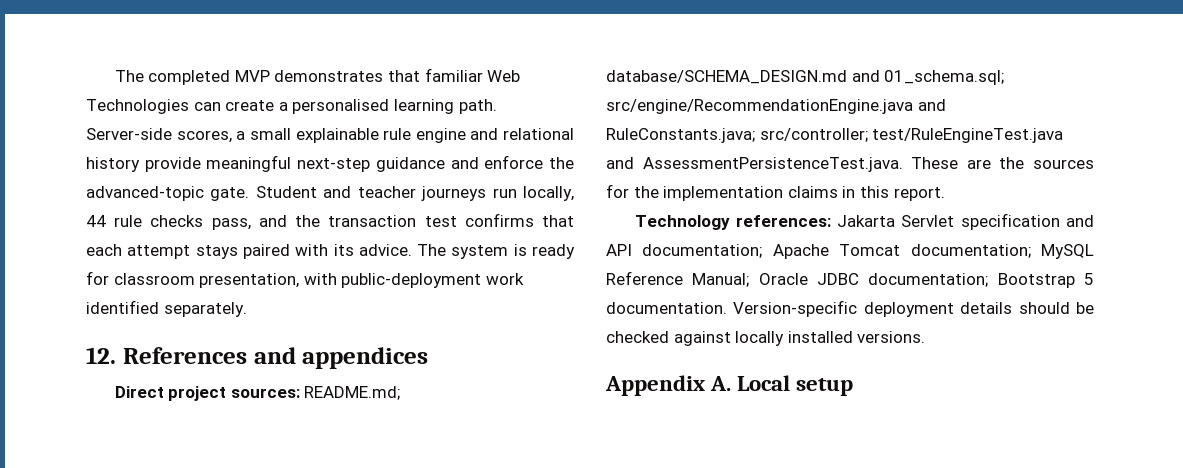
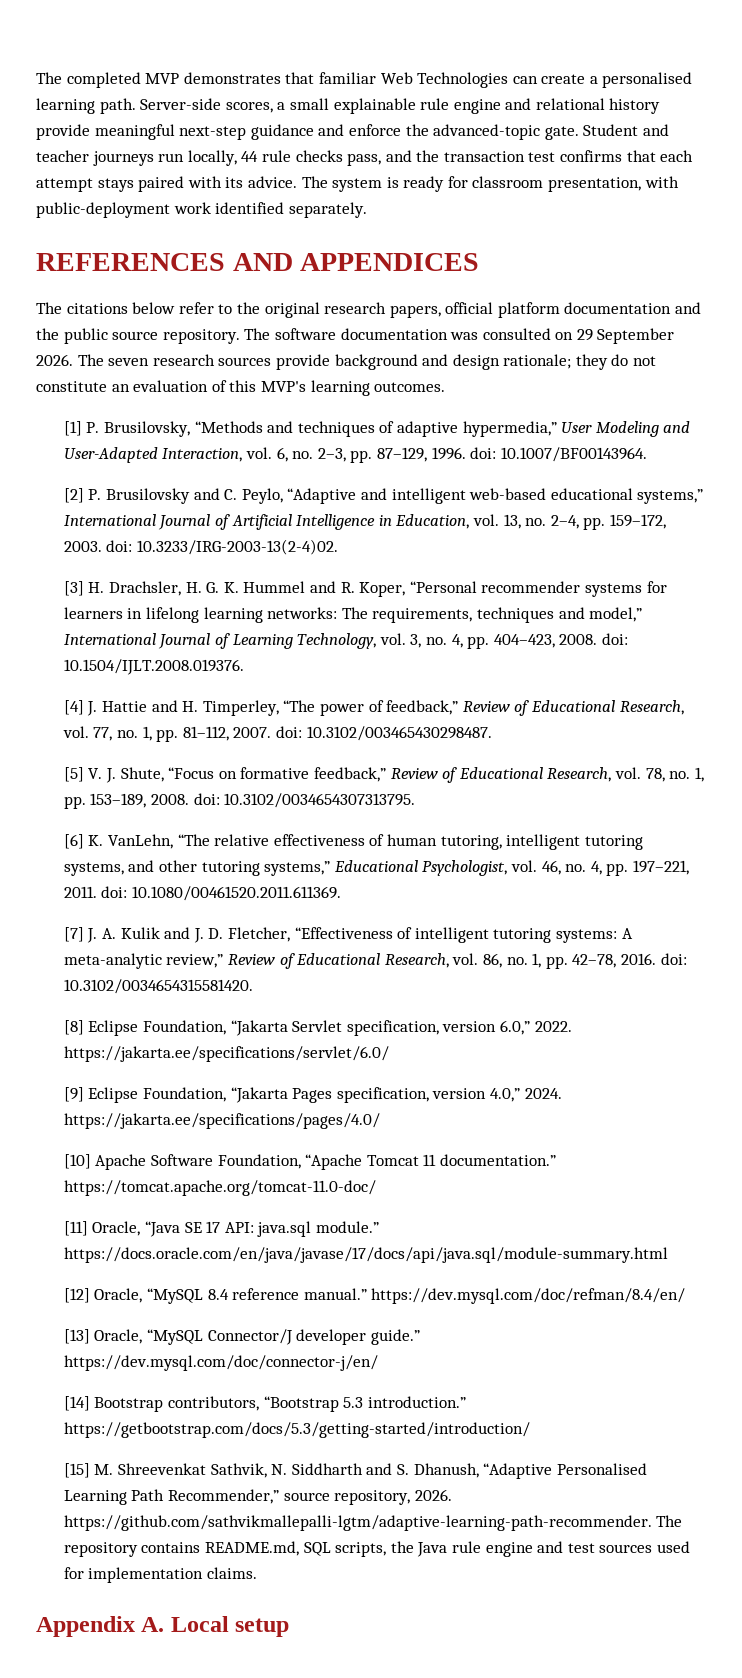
[86,347,429,369] [114,386,401,401] [606,70,1005,85] [606,99,946,114] [606,128,1064,143] [606,157,1094,172] [606,184,945,201] [634,213,1094,230] [606,244,1094,259] [606,271,1094,288] [606,300,1094,317] [606,331,926,346] 12. References and appendices // Direct project sources: README.md; database/SCHEMA_DESIGN.md and 01_schema.sql; src/engine/RecommendationEngine.java and RuleConstants.java; src/controller; test/RuleEngineTest.java and AssessmentPersistenceTest.java. These are the sources for the implementation claims in this report. // Technology references: Jakarta Servlet specification and API documentation; Apache Tomcat documentation; MySQL Reference Manual; Oracle JDBC documentation; Bootstrap 5 documentation. Version-specific deployment details should be checked against locally installed versions. -> [36,253,480,271] [36,302,702,318] [36,328,675,344] [36,354,657,370] [36,380,446,396] [63,421,691,437] [63,447,647,463] [63,488,704,504] [63,514,666,530] [63,539,339,555] [63,581,667,597] [63,607,643,623] [63,633,628,649] [63,659,244,675] [63,700,684,716] [62,726,492,742] [63,767,704,783] [63,793,416,809] [63,834,643,850] [63,860,689,876] [63,886,342,901] [63,927,633,943] [63,953,687,969] [63,979,253,994] [63,1020,572,1036] [63,1046,389,1062] [63,1087,562,1103] [63,1113,380,1129] [63,1154,556,1170] [63,1180,376,1196] [63,1221,379,1237] [63,1247,668,1263] [63,1288,686,1304] [63,1329,420,1345] [63,1355,378,1371] [63,1396,466,1412] [63,1422,530,1438] [63,1463,647,1479] [63,1489,452,1505] [63,1515,683,1531] [63,1541,690,1557] [63,1567,258,1583] REFERENCES AND APPENDICES // The citations below refer to the original research papers, official platform documentation and the public source repository. The software documentation was consulted on 29 September 2026. The seven research sources provide background and design rationale; they do not constitute an evaluation of this MVP's learning outcomes. // [1] P. Brusilovsky, “Methods and techniques of adaptive hypermedia,” User Modeling and User-Adapted Interaction, vol. 6, no. 2–3, pp. 87–129, 1996. doi: 10.1007/BF00143964. // [2] P. Brusilovsky and C. Peylo, “Adaptive and intelligent web-based educational systems,” International Journal of Artificial Intelligence in Education, vol. 13, no. 2–4, pp. 159–172, 2003. doi: 10.3233/IRG-2003-13(2-4)02. // [3] H. Drachsler, H. G. K. Hummel and R. Koper, “Personal recommender systems for learners in lifelong learning networks: The requirements, techniques and model,” International Journal of Learning Technology, vol. 3, no. 4, pp. 404–423, 2008. doi: 10.1504/IJLT.2008.019376. // [4] J. Hattie and H. Timperley, “The power of feedback,” Review of Educational Research, vol. 77, no. 1, pp. 81–112, 2007. doi: 10.3102/003465430298487. // [5] V. J. Shute, “Focus on formative feedback,” Review of Educational Research, vol. 78, no. 1, pp. 153–189, 2008. doi: 10.3102/0034654307313795. // [6] K. VanLehn, “The relative effectiveness of human tutoring, intelligent tutoring systems, and other tutoring systems,” Educational Psychologist, vol. 46, no. 4, pp. 197–221, 2011. doi: 10.1080/00461520.2011.611369. // [7] J. A. Kulik and J. D. Fletcher, “Effectiveness of intelligent tutoring systems: A meta-analytic review,” Review of Educational Research, vol. 86, no. 1, pp. 42–78, 2016. doi: 10.3102/0034654315581420. // [8] Eclipse Foundation, “Jakarta Servlet specification, version 6.0,” 2022. https://jakarta.ee/specifications/servlet/6.0/ // [9] Eclipse Foundation, “Jakarta Pages specification, version 4.0,” 2024. https://jakarta.ee/specifications/pages/4.0/ // [10] Apache Software Foundation, “Apache Tomcat 11 documentation.” https://tomcat.apache.org/tomcat-11.0-doc/ // [11] Oracle, “Java SE 17 API: java.sql module.” https://docs.oracle.com/en/java/javase/17/docs/api/java.sql/module-summary.html // [12] Oracle, “MySQL 8.4 reference manual.” https://dev.mysql.com/doc/refman/8.4/en/ // [13] Oracle, “MySQL Connector/J developer guide.” https://dev.mysql.com/doc/connector-j/en/ // [14] Bootstrap contributors, “Bootstrap 5.3 introduction.” https://getbootstrap.com/docs/5.3/getting-started/introduction/ // [15] M. Shreevenkat Sathvik, N. Siddharth and S. Dhanush, “Adaptive Personalised Learning Path Recommender,” source repository, 2026. https://github.com/sathvikmallepalli-lgtm/adaptive-learning-path-recommender. The repository contains README.md, SQL scripts, the Java rule engine and test sources used for implementation claims.

